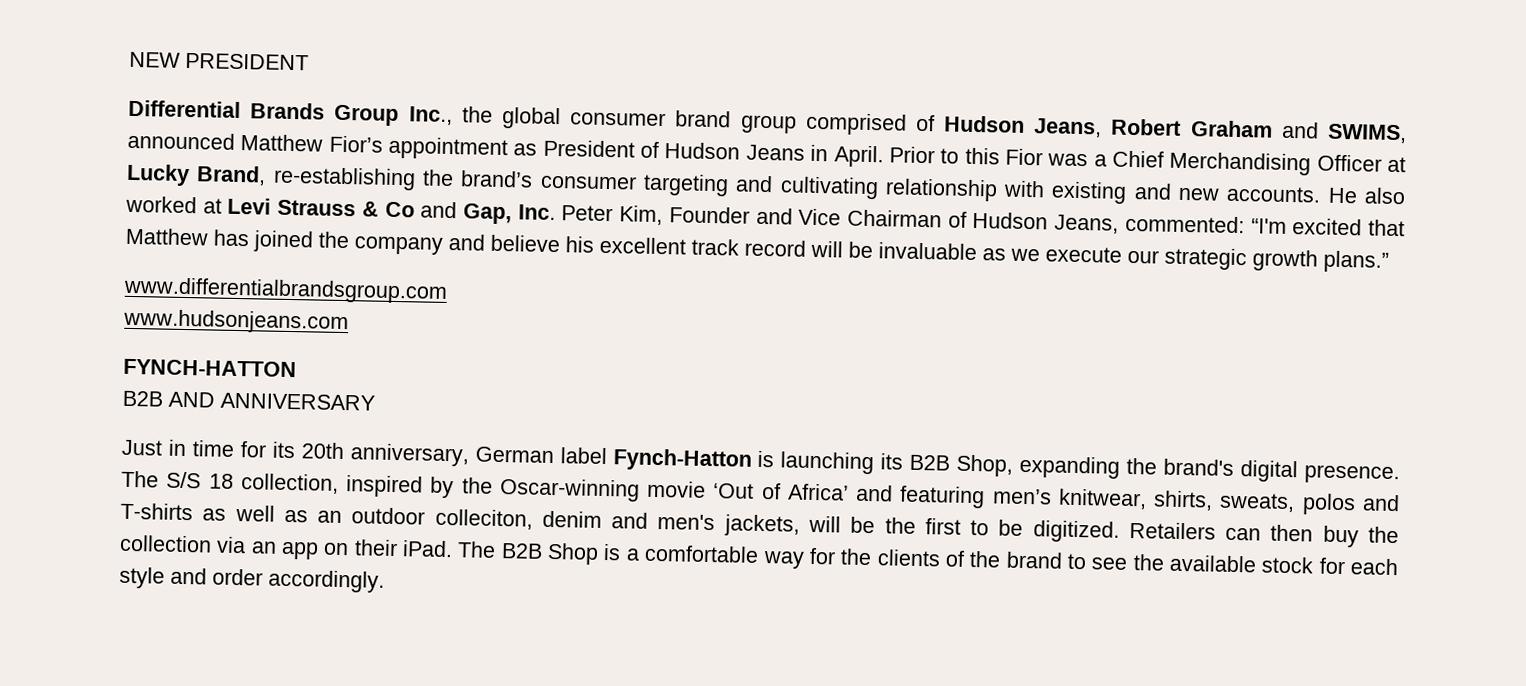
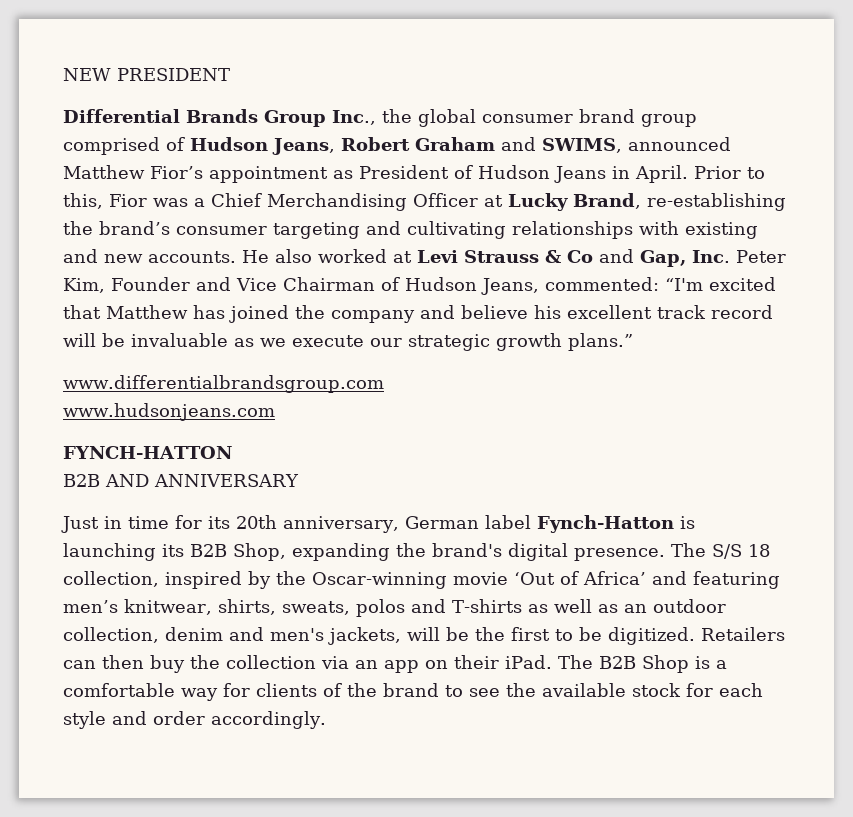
[964,147,1000,165] this -> [63,193,103,209] this,
[884,178,998,202] relationship -> [512,221,633,239] relationships
[434,508,533,530] colleciton, -> [63,627,159,643] collection,
[840,548,873,566] the -> (250, 690) none

